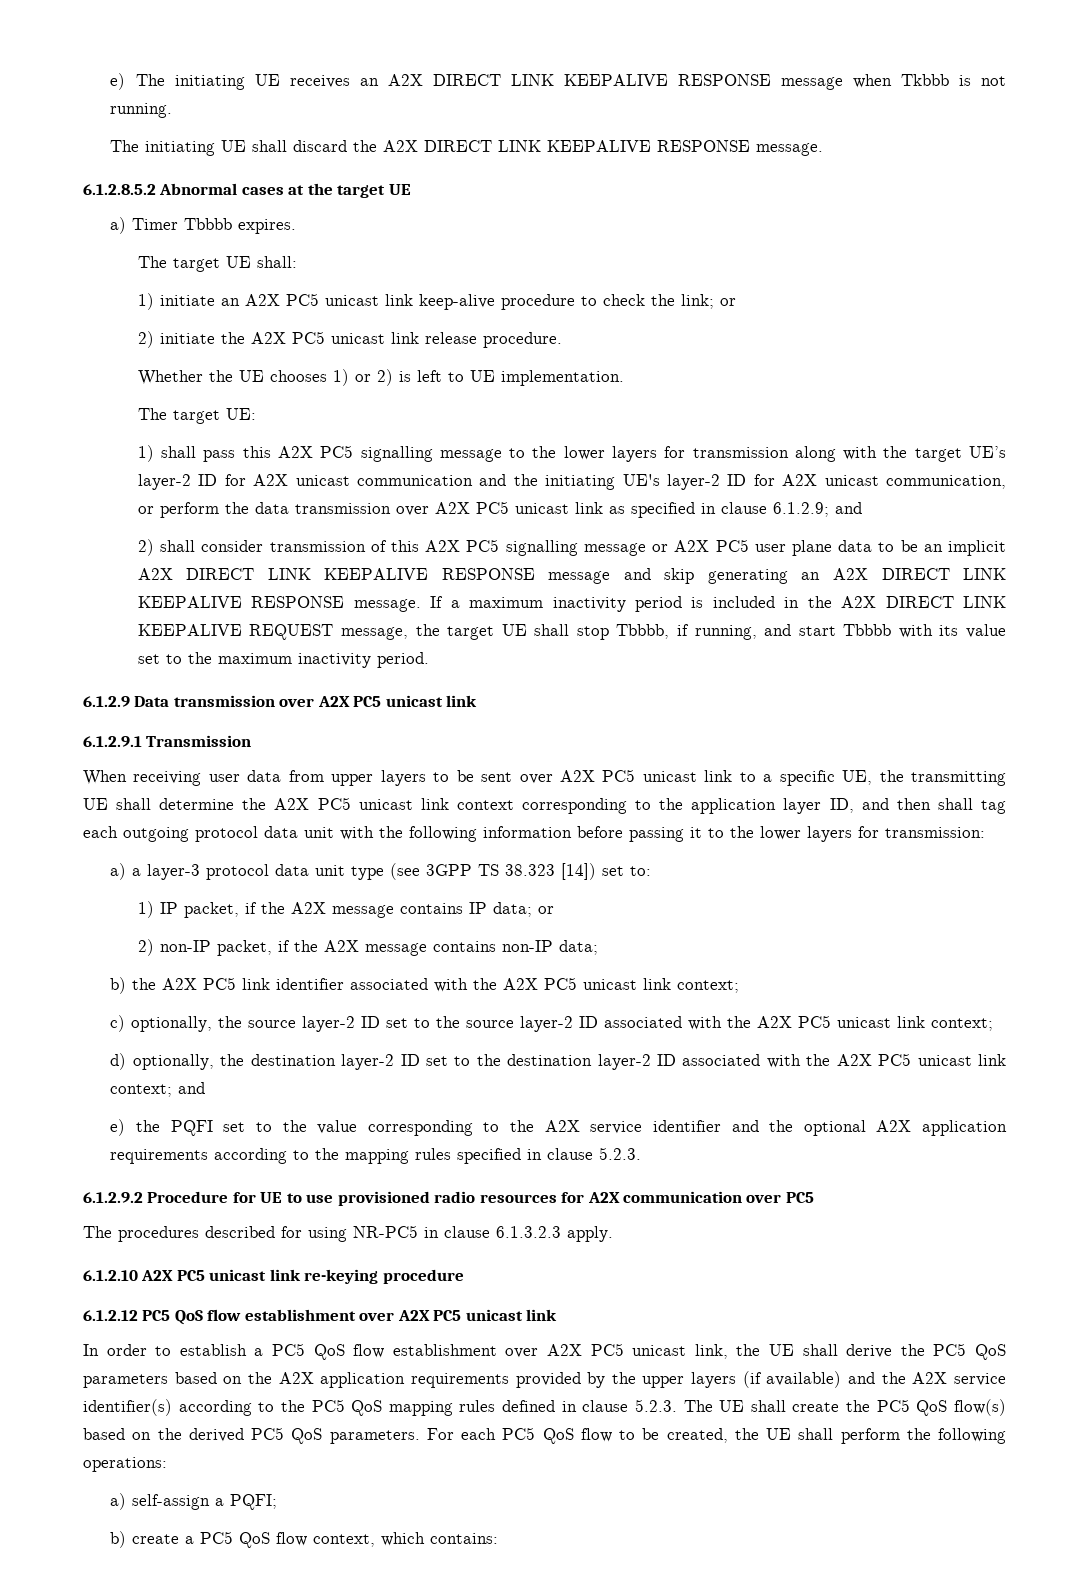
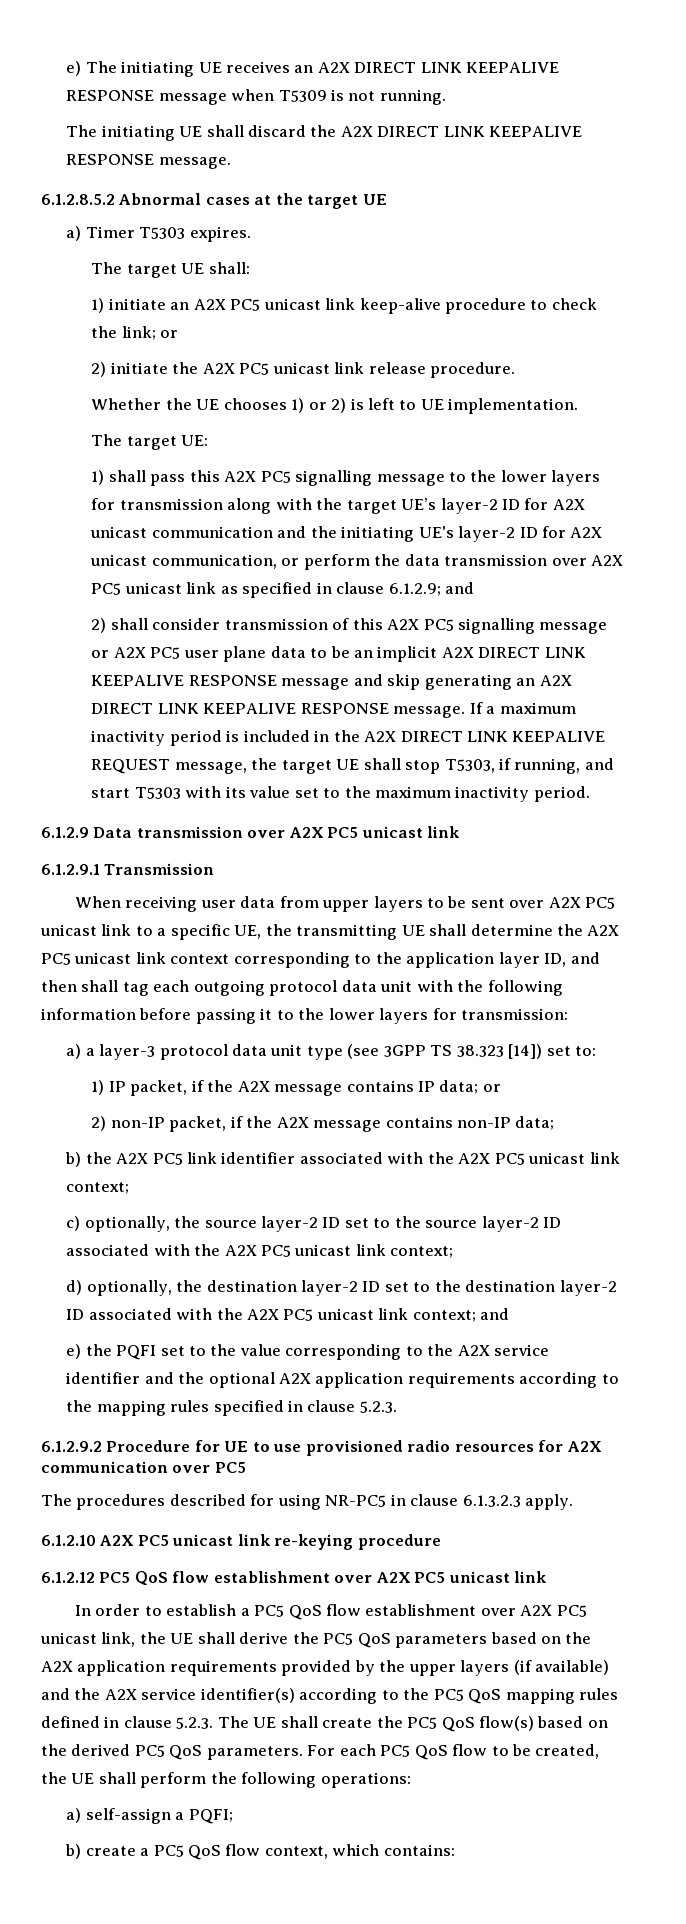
[900,74,949,86] Tkbbb -> [278,90,327,102] T5309
[184,218,233,230] Tbbbb -> [139,227,186,239] T5303
[616,624,670,639] Tbbbb, -> [444,759,495,773] T5303,
[843,624,892,636] Tbbbb -> [134,787,181,799] T5303

